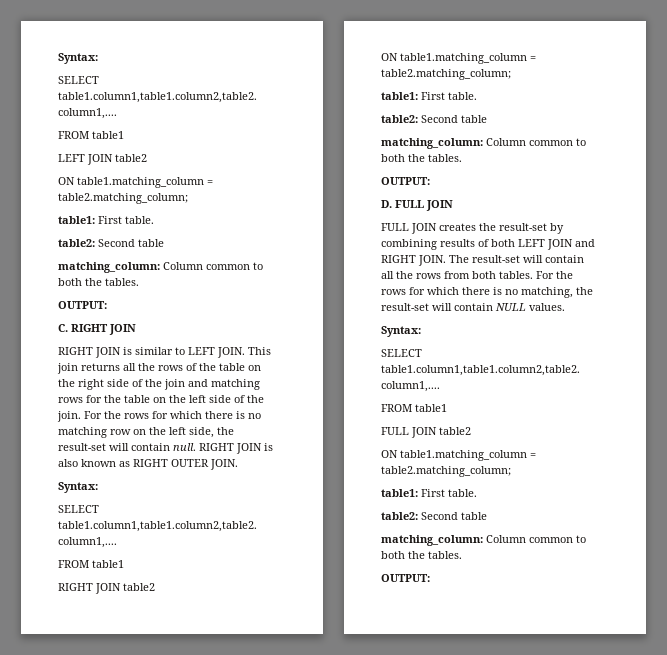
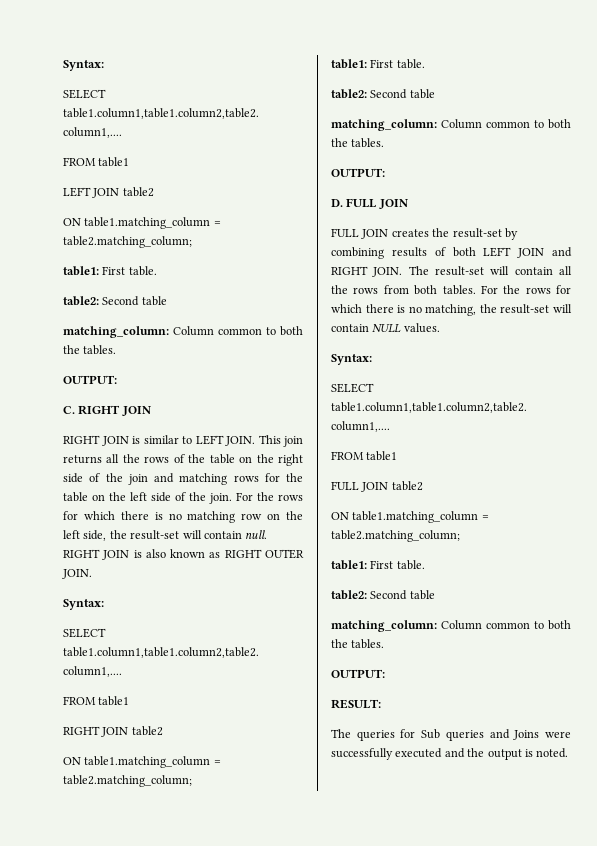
(430, 578) none -> [331,699,381,709] [331,729,571,741] [331,748,569,760] // RESULT: // The queries for Sub queries and Joins were successfully executed and the output is noted.

